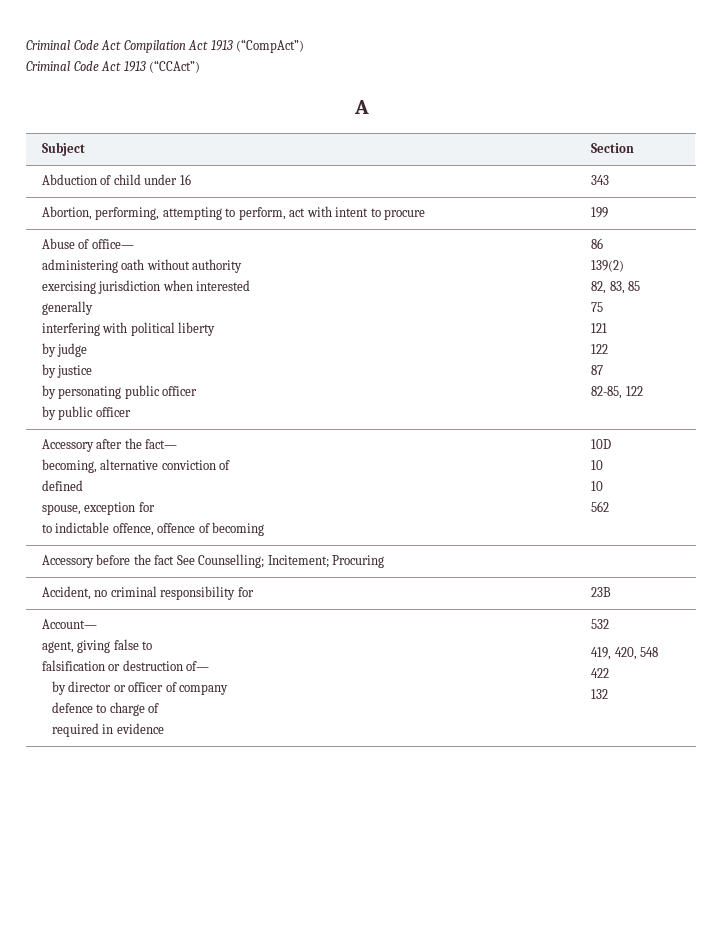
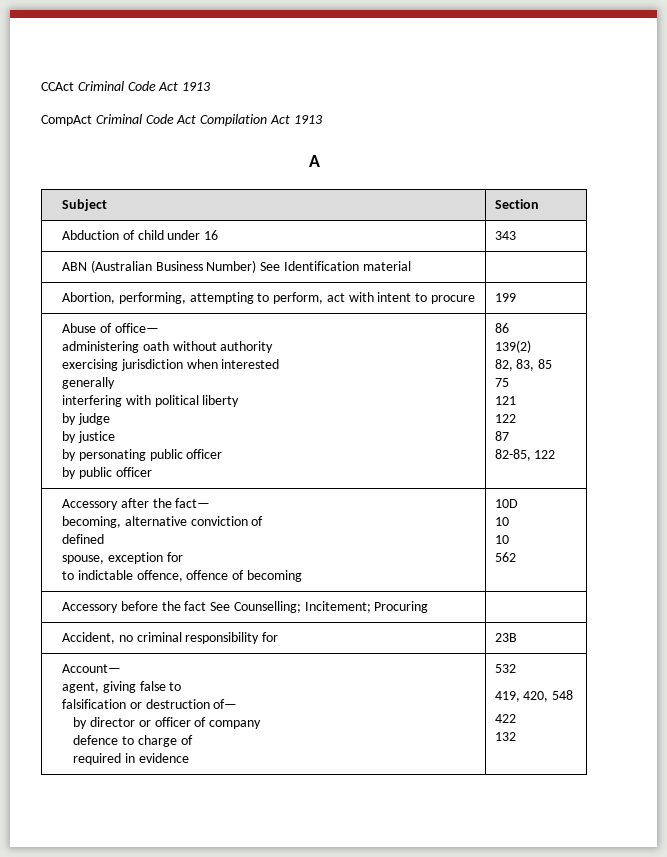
(26, 45) none -> [41,81,212,91] [41,115,92,126] CCAct Criminal Code Act 1913 // CompAct
[236,39,305,53] [26,60,201,73] (“CompAct”) // Criminal Code Act 1913 (“CCAct”) -> (323, 119) none
(610, 180) none -> [62,260,411,273] // ABN (Australian Business Number) See Identification material |

